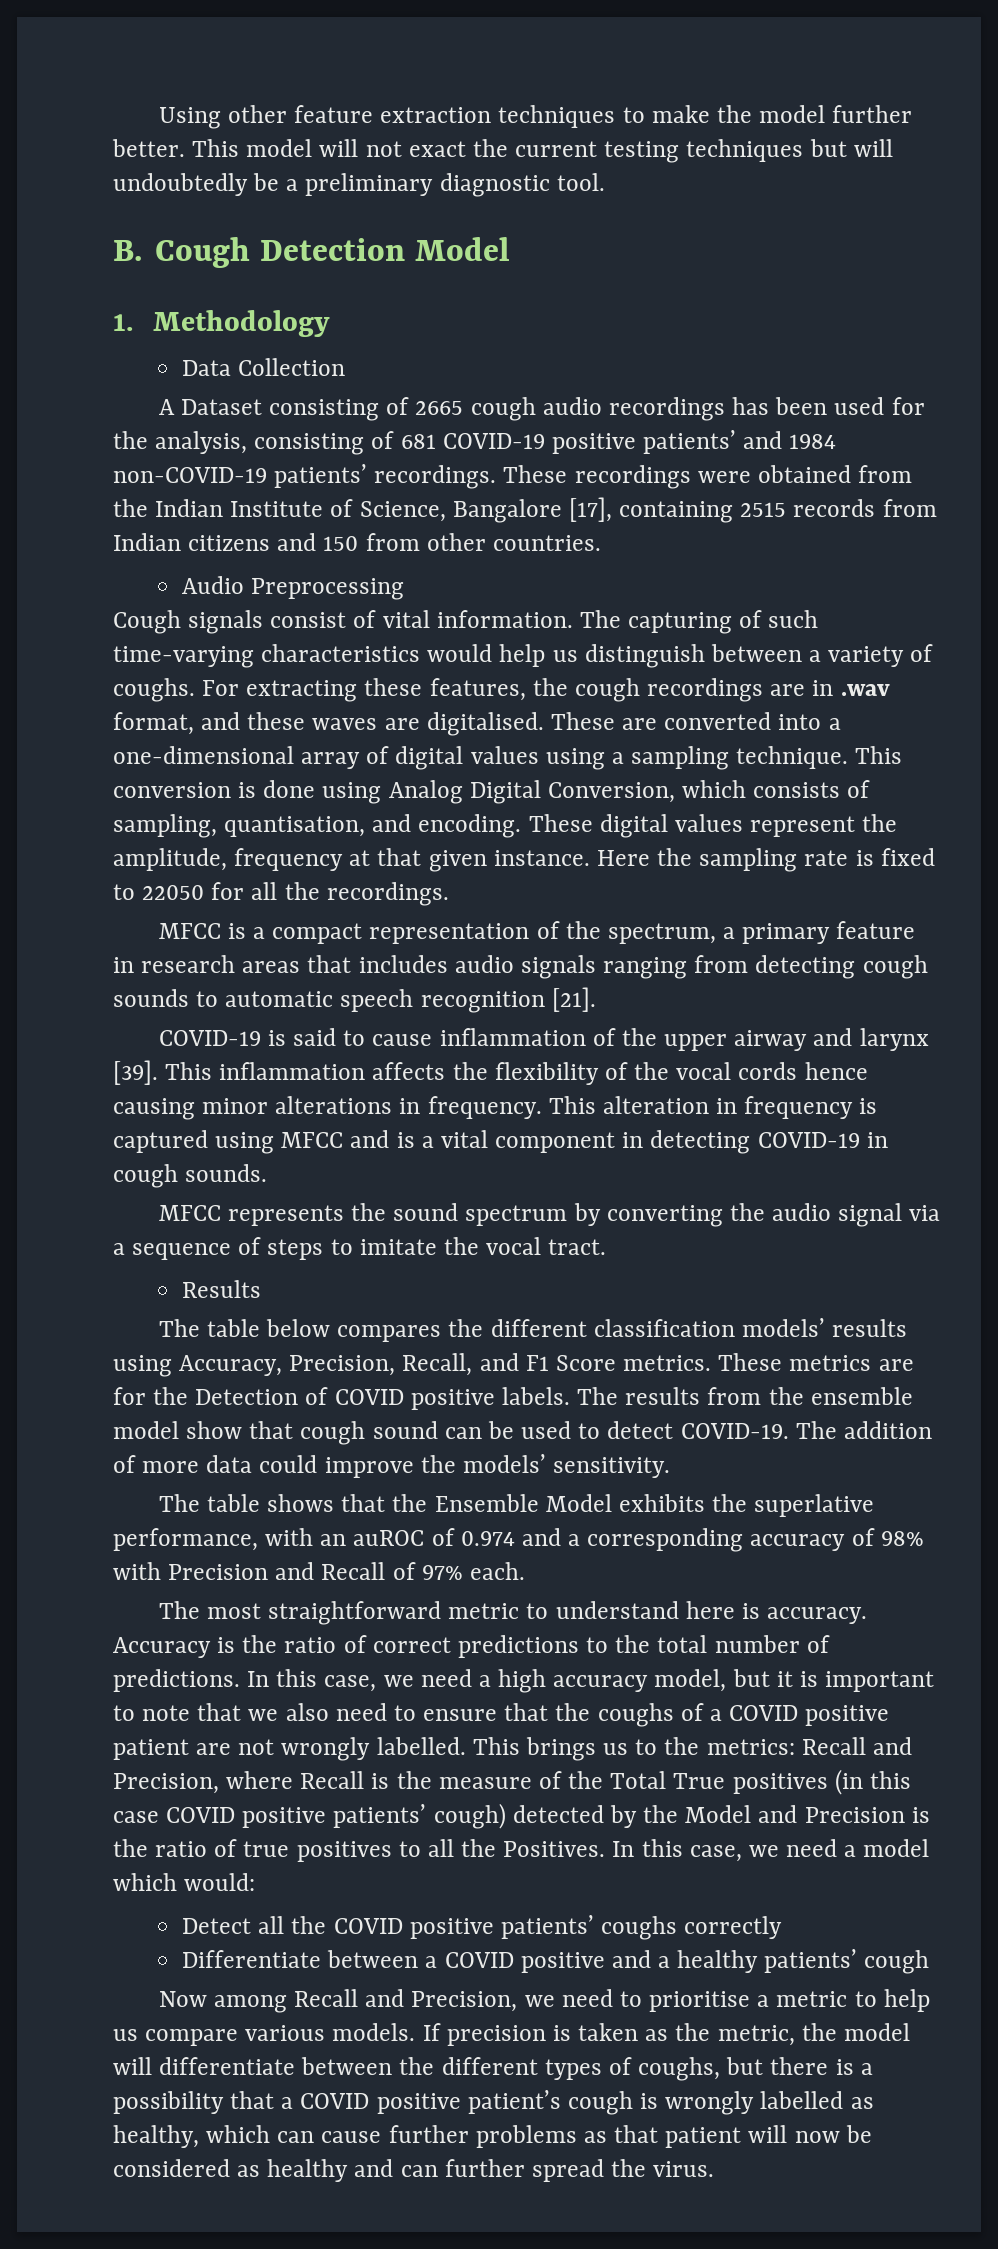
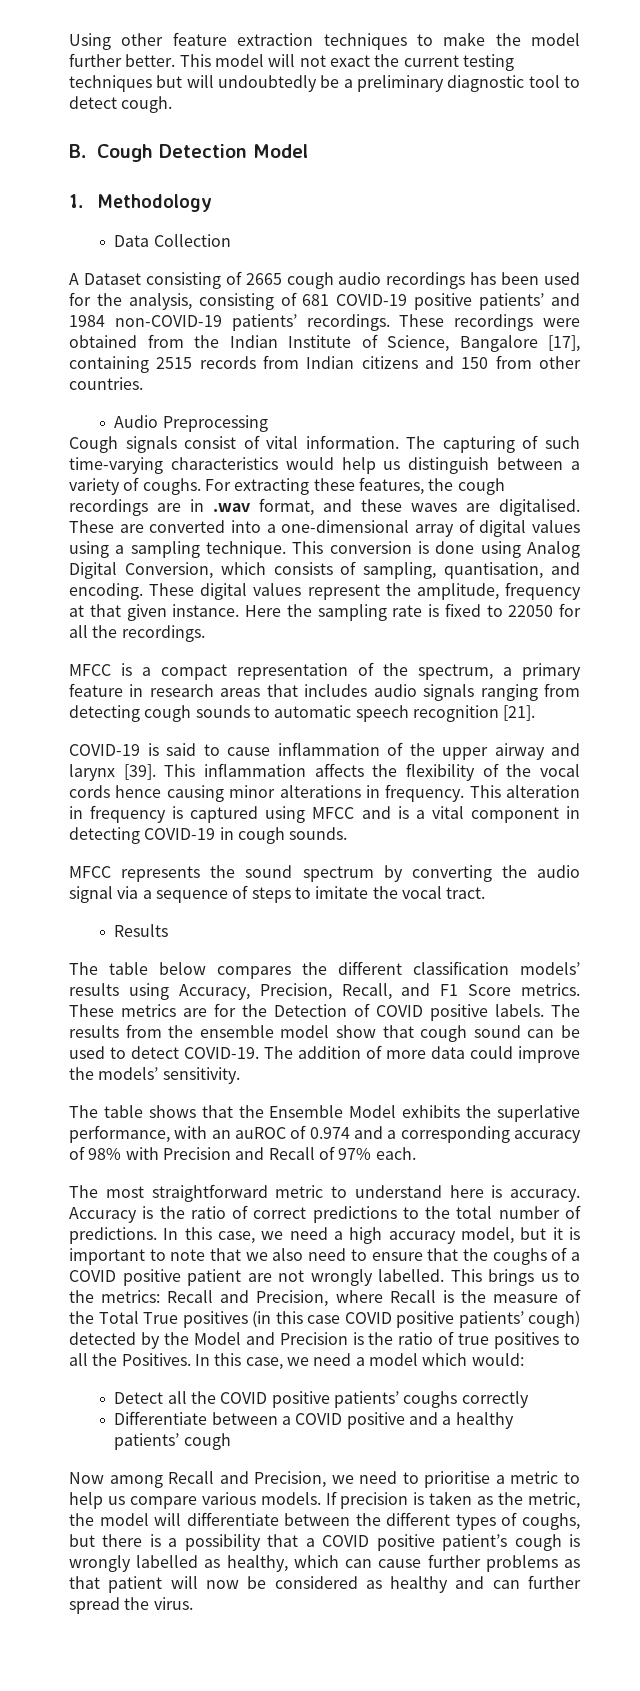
[556,173,605,191] tool. -> [528,75,580,88] [69,96,173,113] tool to detect cough.

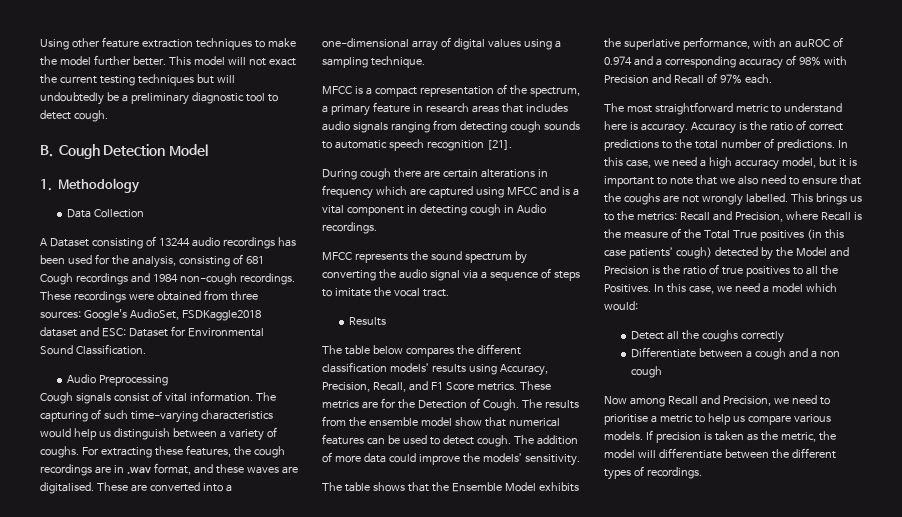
[245,272,334,289] 2665 cough -> [158,238,190,246] 13244
[336,293,581,310] [69,314,297,331] COVID-19 positive patients’ and 1984 non-COVID-19 patients’ -> [40,273,237,285] Cough recordings and 1984 non-cough
[194,334,580,352] [69,355,581,373] [69,377,143,390] the Indian Institute of Science, Bangalore [17], containing 2515 records from Indian citizens and 150 from other countries. -> [230,291,258,301] [40,309,261,321] [40,326,264,337] [40,344,146,355] three sources: Google's AudioSet, FSDKaggle2018 dataset and ESC: Dataset for Environmental Sound Classification.
[292,541,580,558] [69,561,580,579] [69,582,581,600] [69,603,581,621] [69,625,205,642] This conversion is done using Analog Digital Conversion, which consists of sampling, quantisation, and encoding. These digital values represent the amplitude, frequency at that given instance. Here the sampling rate is fixed to 22050 for all the recordings. -> (425, 62) none
[69,742,580,760] [69,763,580,781] [69,784,580,802] [69,805,184,823] COVID-19 is said to cause inflammation of the upper airway and larynx [39]. This inflammation affects the flexibility of the vocal cords hence causing minor alterations in frequency. This alteration in frequency is -> [322,168,548,180] [322,185,426,199] During cough there are certain alterations in frequency which are
[144,827,348,844] COVID-19 in cough sounds. -> [469,204,546,216] [322,222,377,234] cough in Audio recordings.
[376,1004,544,1021] COVID positive labels. -> [482,399,519,411] Cough.
[420,1025,521,1042] cough sound -> [508,418,560,427] [322,434,364,445] numerical features
[184,1047,259,1059] COVID-19. -> [476,435,511,447] cough.
[551,1247,580,1261] [69,1269,241,1286] of a COVID positive patient -> (660, 199) none
[344,1311,454,1328] COVID positive -> (626, 253) none
[220,1391,399,1408] COVID positive patients’ -> (700, 335) none
[295,1412,514,1429] [114,1433,180,1450] COVID positive and a healthy patients’ -> [755,348,841,360] cough and a non
[522,1513,580,1530] [69,1534,580,1551] [69,1554,580,1572] [69,1575,581,1593] [69,1597,193,1614] coughs, but there is a possibility that a COVID positive patient’s cough is wrongly labelled as healthy, which can cause further problems as that patient will now be considered as healthy and can further spread the virus. -> [646,467,702,479] recordings.

